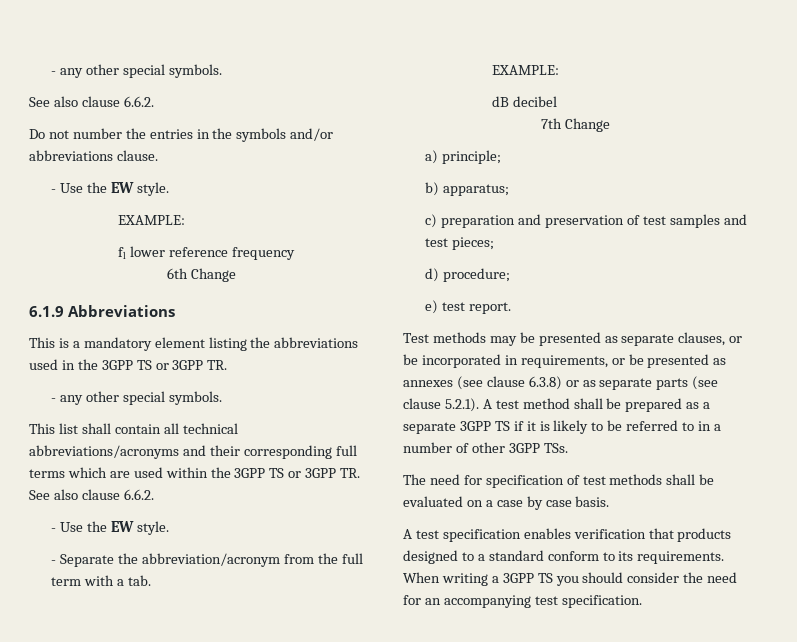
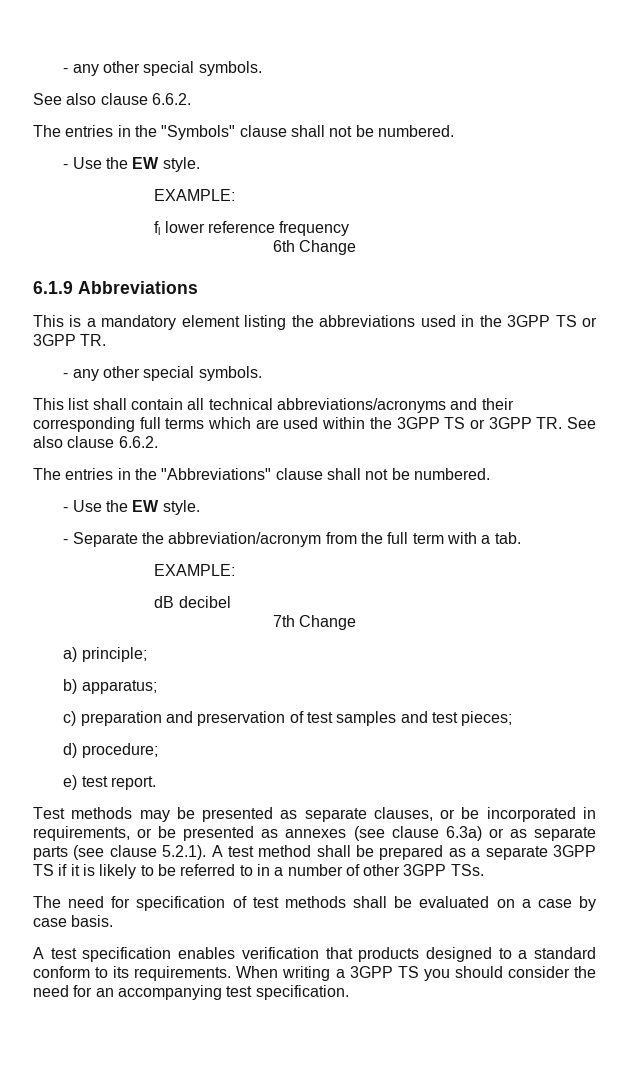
[29,128,334,142] [29,150,158,161] Do not number the entries in the symbols and/or abbreviations clause. -> [33,125,454,140] The entries in the "Symbols" clause shall not be numbered.
(154, 494) none -> [33,468,490,480] // The entries in the "Abbreviations" clause shall not be numbered.
[528,376,562,390] 6.3.8) -> [445,826,482,841] 6.3a)

